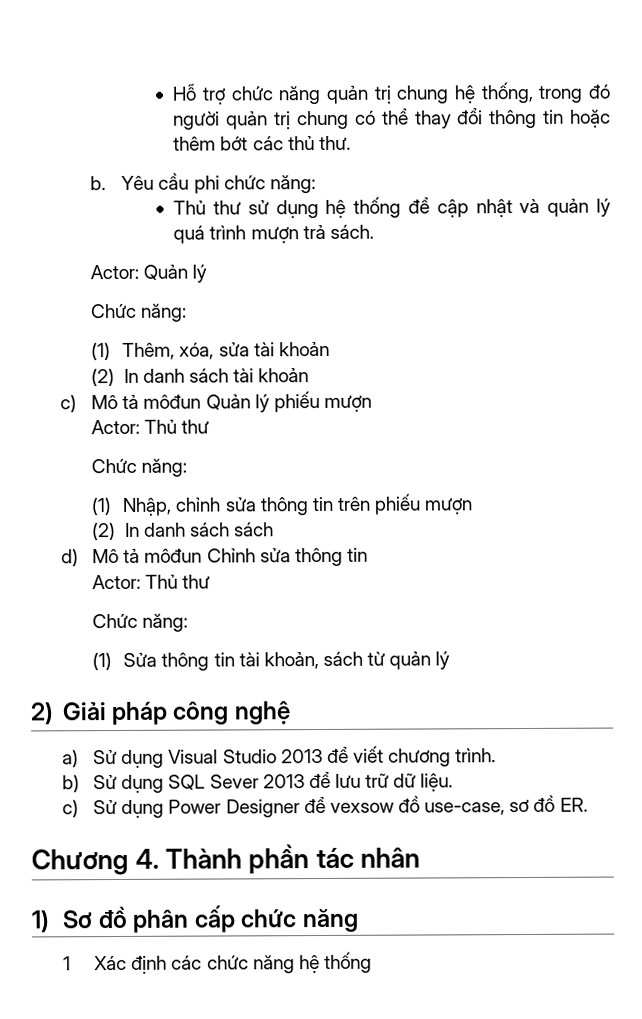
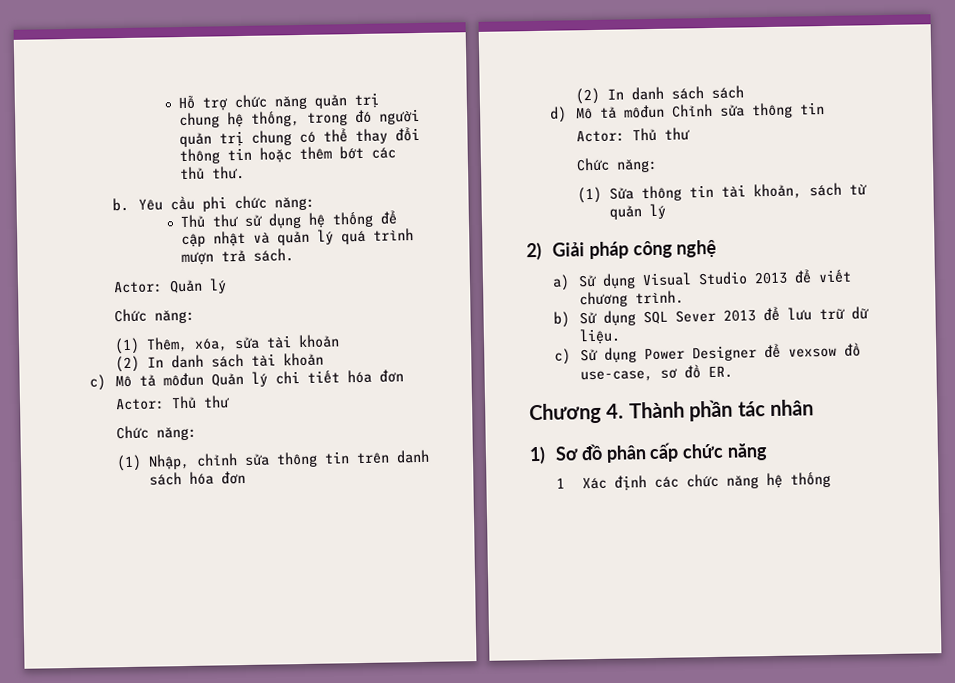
[273,391,372,413] phiếu mượn -> [275,369,405,385] chi tiết hóa đơn
[374,493,474,515] phiếu mượn -> [395,449,430,464] [148,470,246,486] danh sách hóa đơn

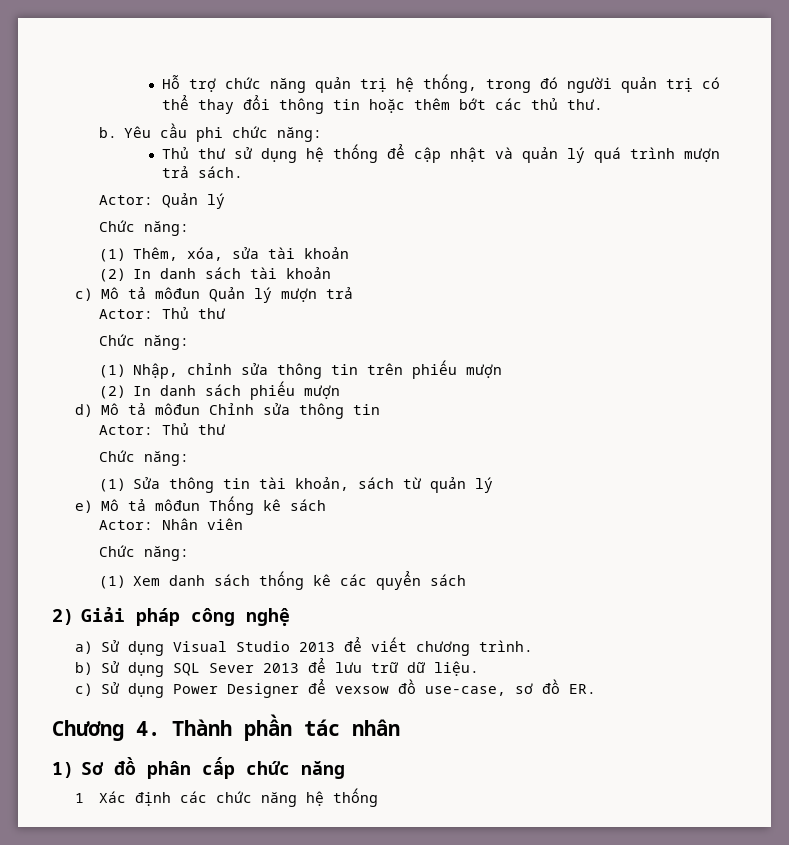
[179,112,221,129] chung -> (387, 85) none
[251,130,293,146] chung -> (693, 85) none
[275,369,405,385] chi tiết hóa đơn -> [280,287,353,302] mượn trả
[395,449,430,464] [148,470,246,486] [575,85,744,105] danh sách hóa đơn // (2) In danh sách sách -> [412,360,503,379] [98,381,341,400] phiếu mượn // (2) In danh sách phiếu mượn
(666, 211) none -> [75,496,326,515] [98,518,243,530] [98,545,189,561] [98,571,467,590] // e) Mô tả môđun Thống kê sách // Actor: Nhân viên // Chức năng: // (1) Xem danh sách thống kê các quyển sách

